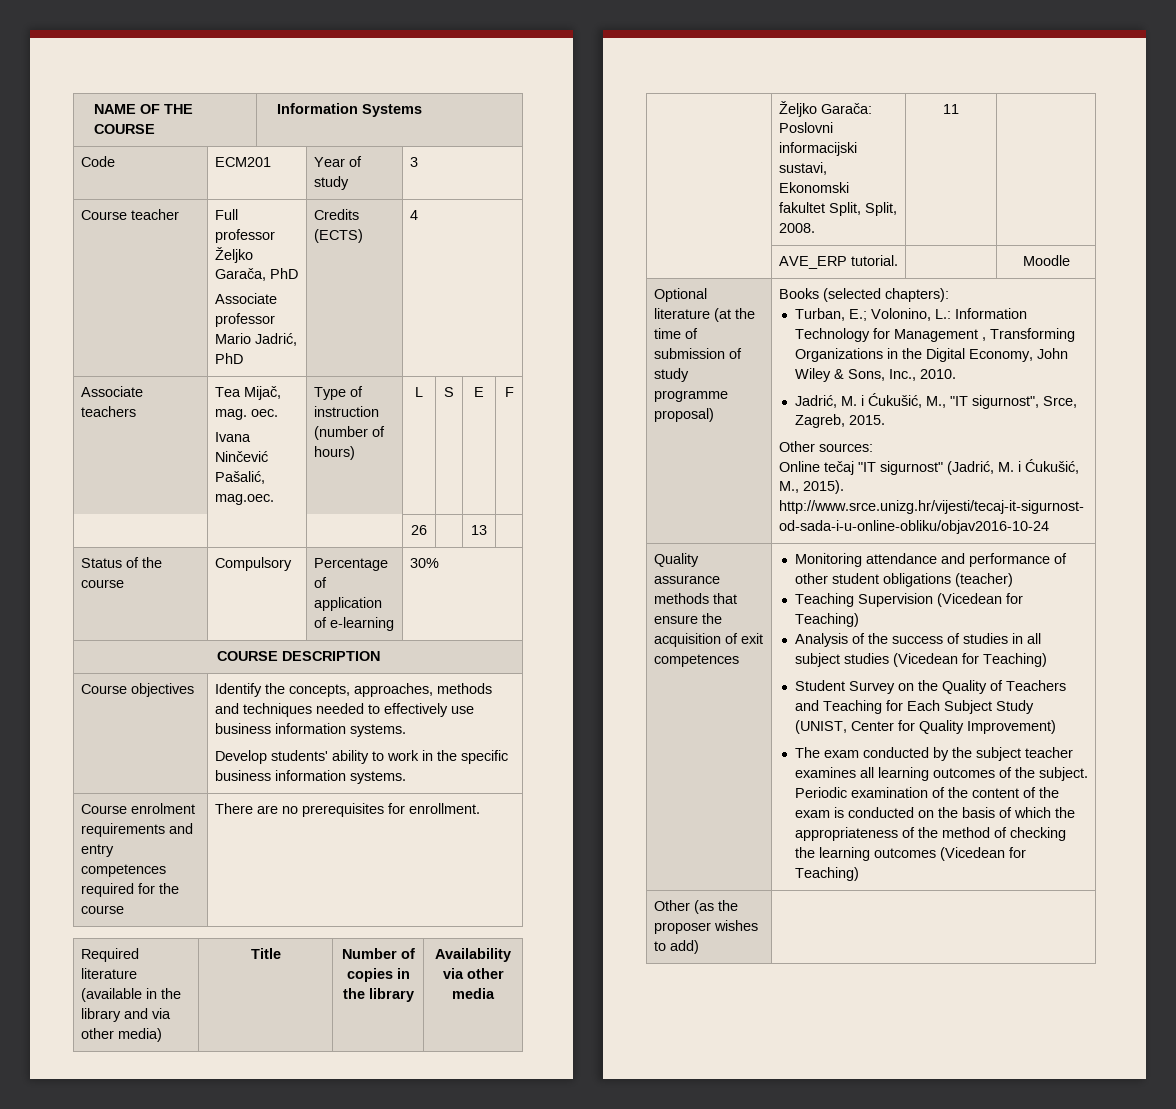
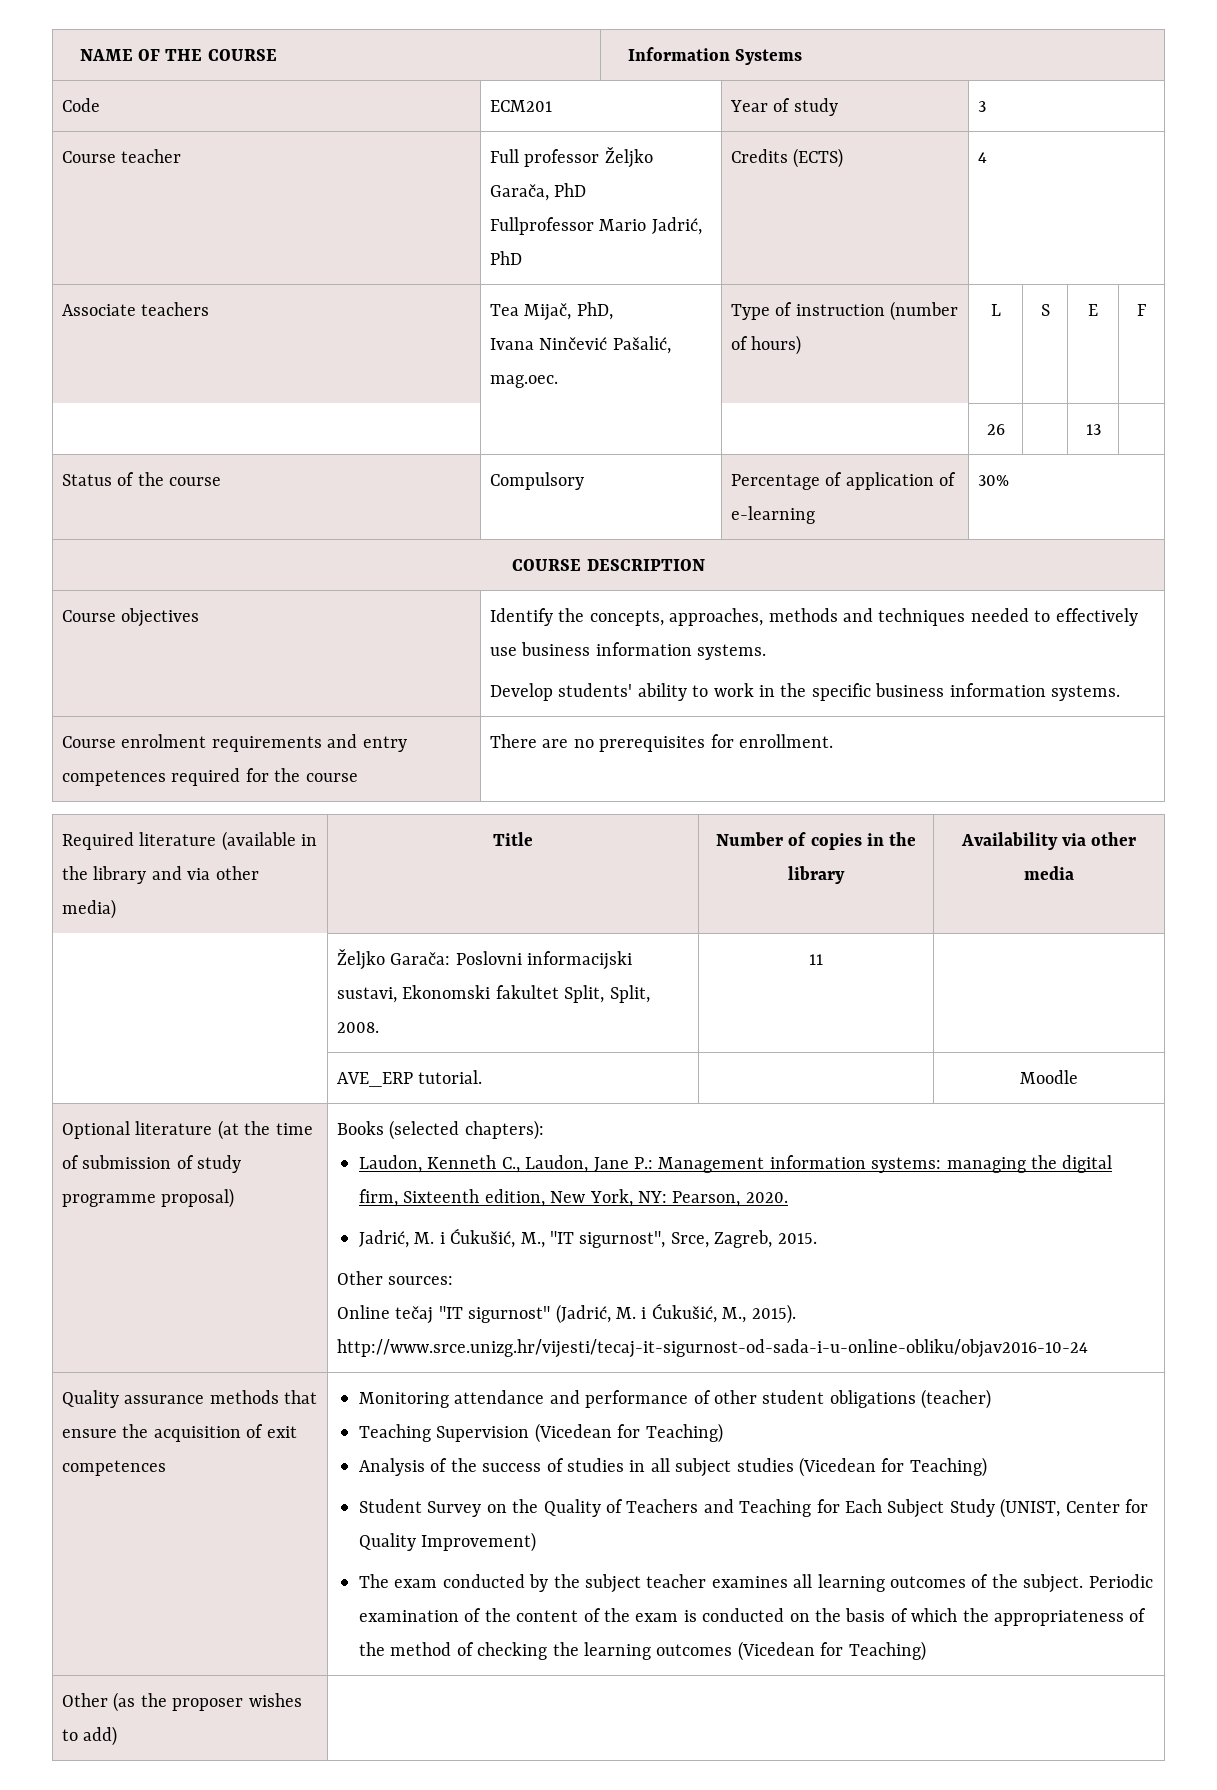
[214,293,277,304] [214,313,275,327] Associate professor -> [490,217,595,235] Fullprofessor
[214,409,278,420] mag. oec. -> [576,302,613,320] PhD,
[794,308,1027,321] [794,328,1075,342] [794,348,1068,362] [794,368,956,382] Turban, E.; Volonino, L.: Information Technology for Management , Transforming Organizations in the Digital Economy, John Wiley & Sons, Inc., 2010. -> [359,1155,1113,1173] [359,1189,788,1207] Laudon, Kenneth C., Laudon, Jane P.: Management information systems: managing the digital firm, Sixteenth edition, New York, NY: Pearson, 2020.

